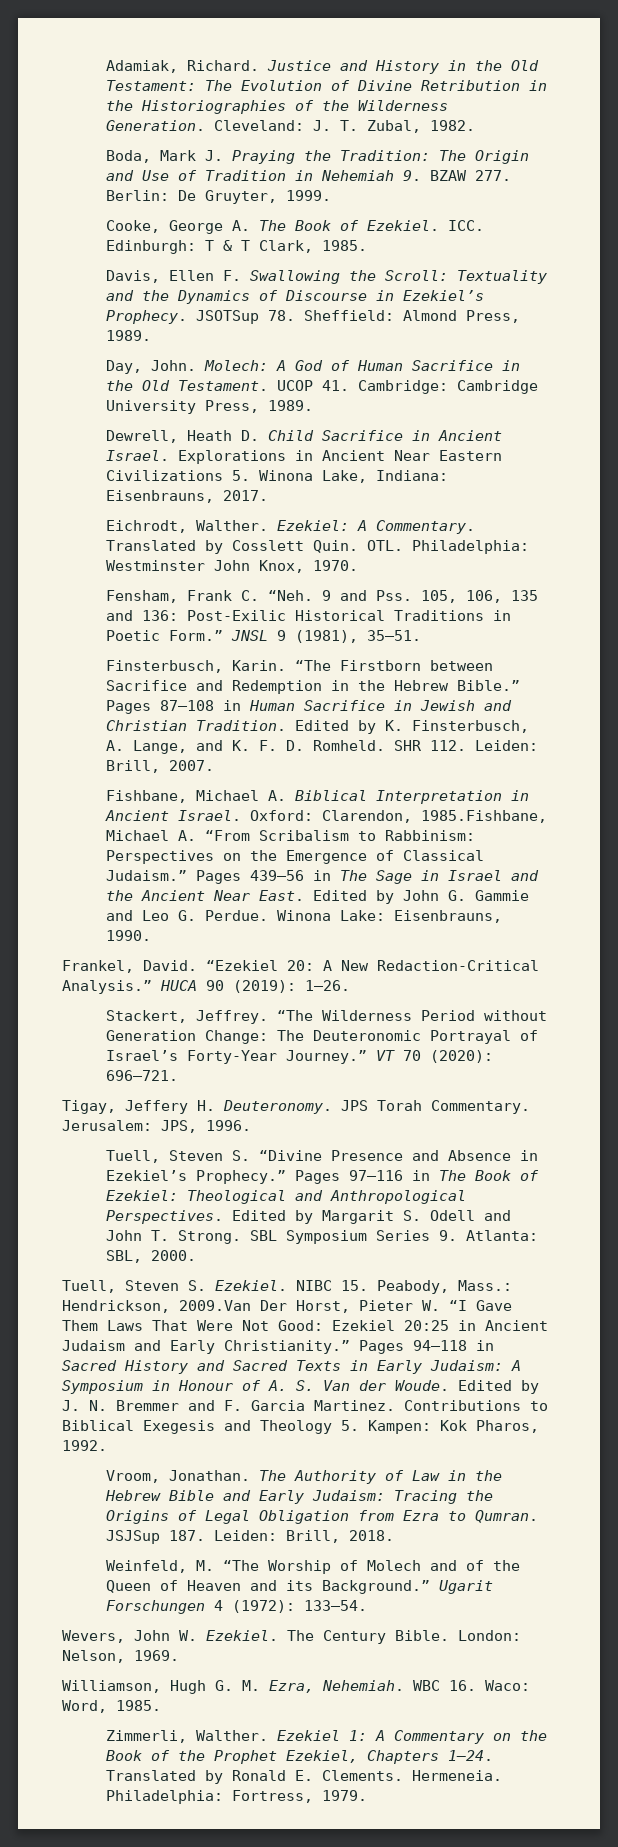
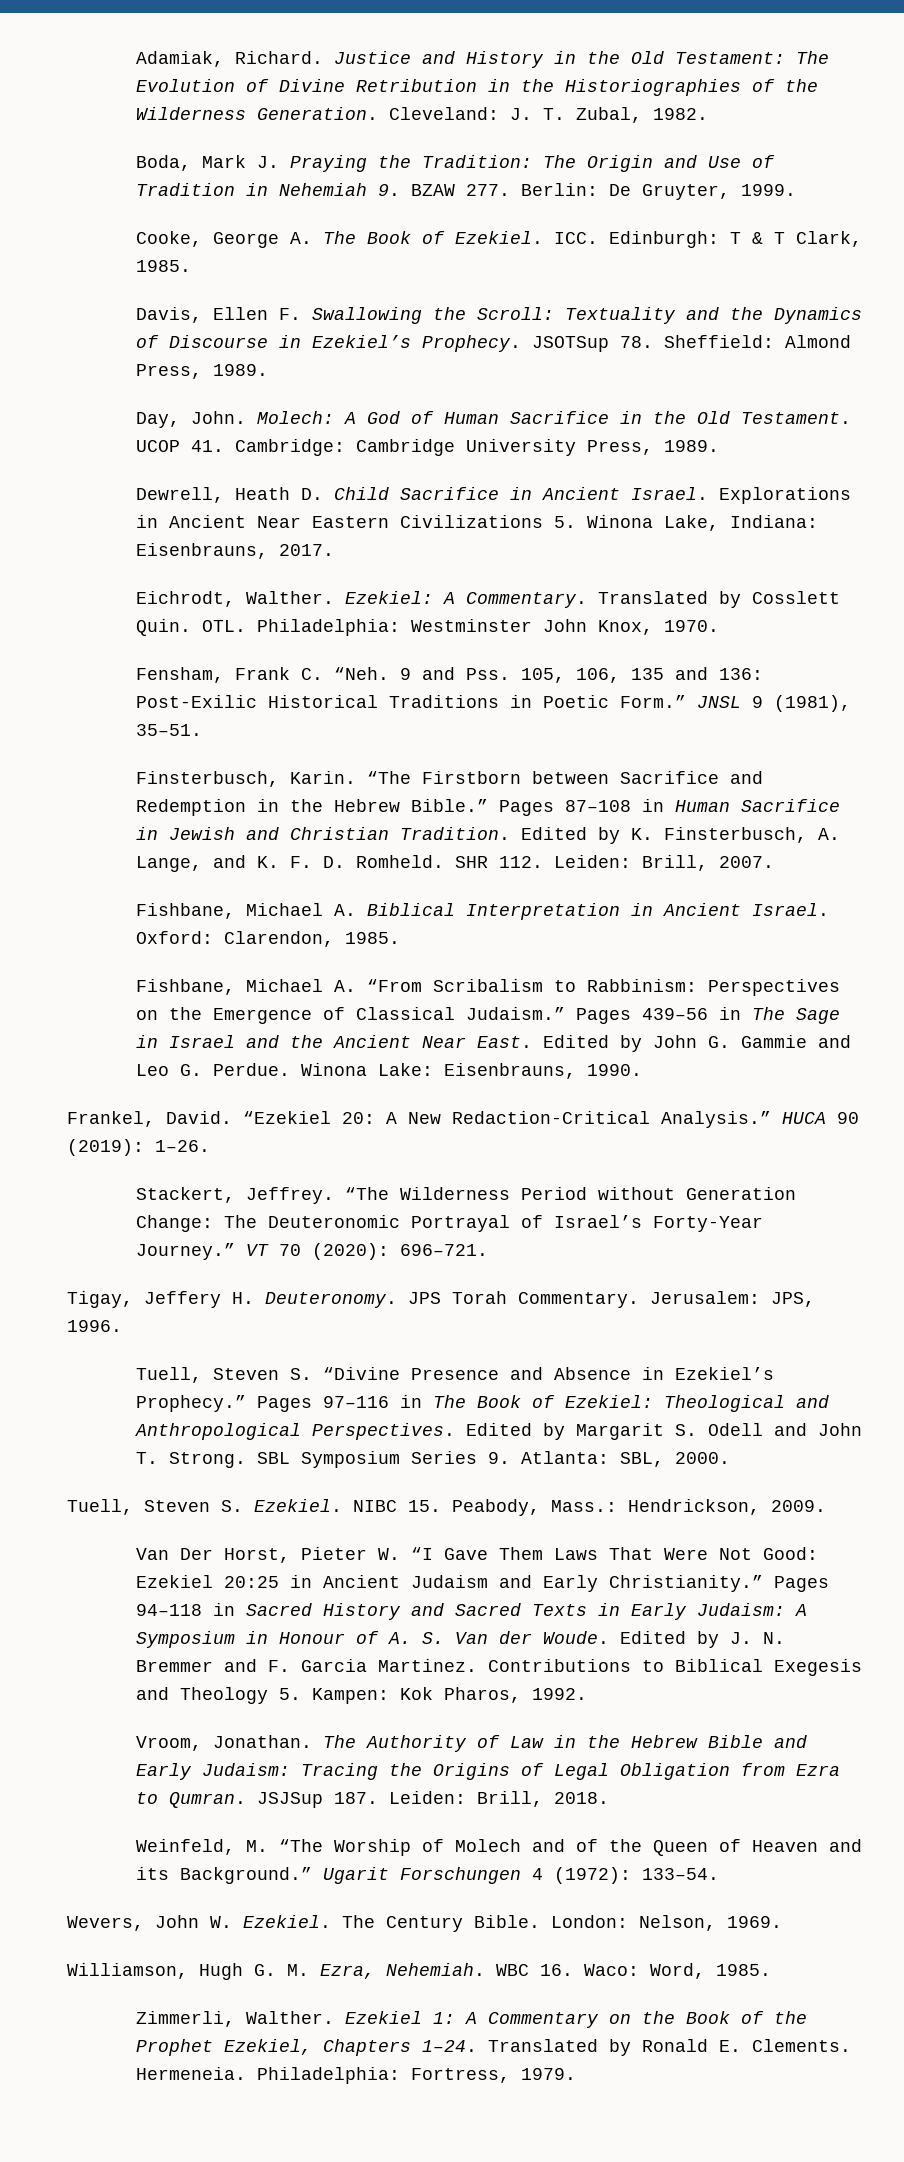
[421,810,548,823] 1985.Fishbane, -> [345,932,401,944] [136,979,236,995] 1985. // Fishbane,
[179,1300,251,1311] 2009.Van -> [771,1500,826,1512] [136,1548,170,1560] 2009. // Van

